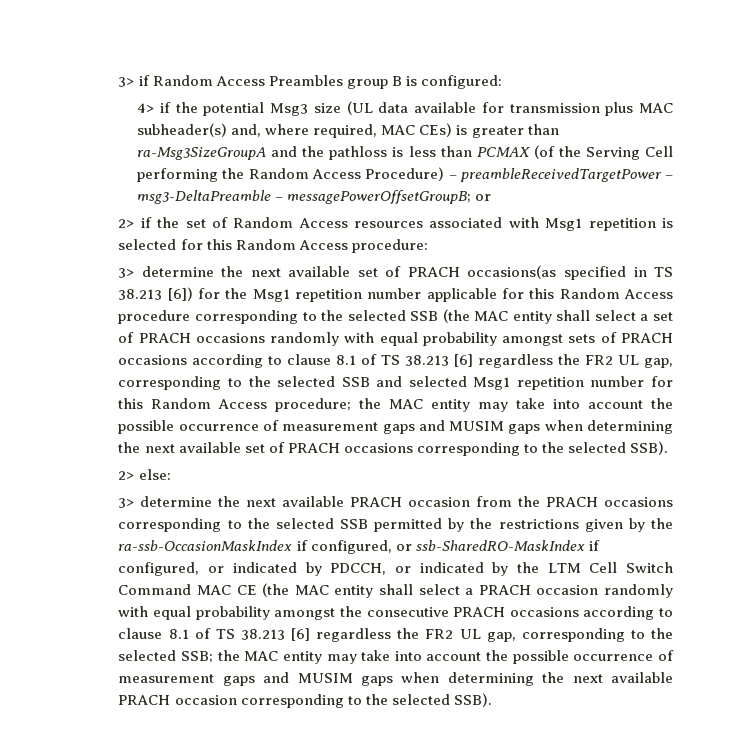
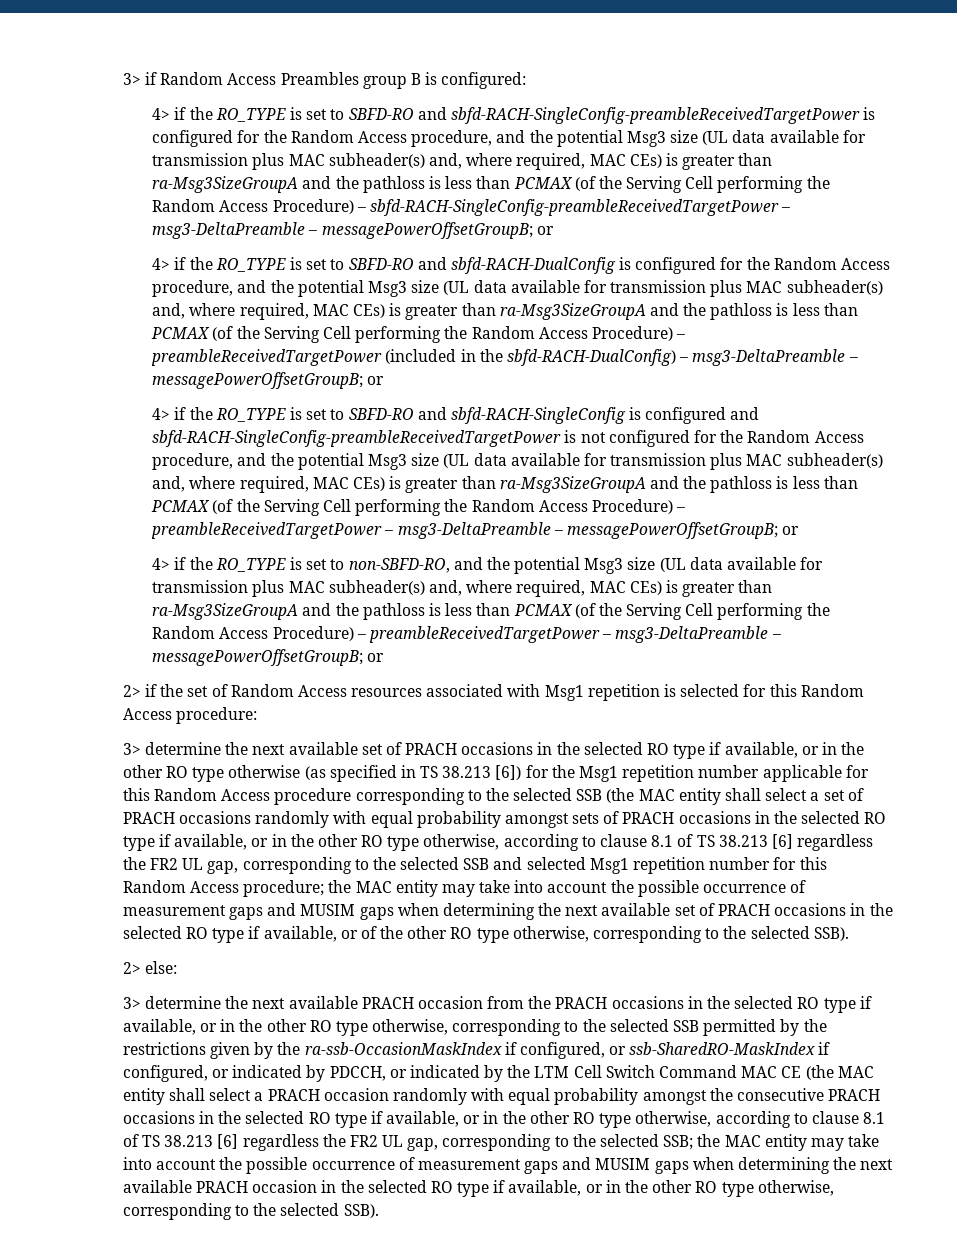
(198, 107) none -> [215,107,876,124] [152,130,866,147] [152,153,773,170] [152,176,830,193] [152,199,791,216] [152,222,554,239] [152,257,891,274] [152,280,883,297] [152,303,858,320] [151,326,686,343] [151,349,858,366] [152,372,385,389] [152,407,760,424] [152,430,864,447] [152,453,883,470] [152,476,858,493] [151,499,686,516] [151,522,800,539] [152,557,510,573] RO_TYPE is set to SBFD-RO and sbfd-RACH-SingleConfig-preambleReceivedTargetPower is configured for the Random Access procedure, and the potential Msg3 size (UL data available for transmission plus MAC subheader(s) and, where required, MAC CEs) is greater than ra-Msg3SizeGroupA and the pathloss is less than PCMAX (of the Serving Cell performing the Random Access Procedure) – sbfd-RACH-SingleConfig-preambleReceivedTargetPower – msg3-DeltaPreamble – messagePowerOffsetGroupB; or // 4> if the RO_TYPE is set to SBFD-RO and sbfd-RACH-DualConfig is configured for the Random Access procedure, and the potential Msg3 size (UL data available for transmission plus MAC subheader(s) and, where required, MAC CEs) is greater than ra-Msg3SizeGroupA and the pathloss is less than PCMAX (of the Serving Cell performing the Random Access Procedure) – preambleReceivedTargetPower (included in the sbfd-RACH-DualConfig) – msg3-DeltaPreamble – messagePowerOffsetGroupB; or // 4> if the RO_TYPE is set to SBFD-RO and sbfd-RACH-SingleConfig is configured and sbfd-RACH-SingleConfig-preambleReceivedTargetPower is not configured for the Random Access procedure, and the potential Msg3 size (UL data available for transmission plus MAC subheader(s) and, where required, MAC CEs) is greater than ra-Msg3SizeGroupA and the pathloss is less than PCMAX (of the Serving Cell performing the Random Access Procedure) – preambleReceivedTargetPower – msg3-DeltaPreamble – messagePowerOffsetGroupB; or // 4> if the RO_TYPE is set to non-SBFD-RO, and the
[467,265,557,279] occasions(as -> [461,742,865,759] [122,765,326,782] occasions in the selected RO type if available, or in the other RO type otherwise (as
(188, 360) none -> [754,811,887,824] [122,834,500,851] in the selected RO type if available, or in the other RO type otherwise,
(413, 448) none -> [850,903,893,916] [122,926,589,943] in the selected RO type if available, or of the other RO type otherwise,
(674, 502) none -> [687,996,872,1013] [122,1019,449,1036] in the selected RO type if available, or in the other RO type otherwise,
(579, 612) none -> [199,1111,712,1128] in the selected RO type if available, or in the other RO type otherwise,
(237, 700) none -> [321,1180,834,1197] in the selected RO type if available, or in the other RO type otherwise,

